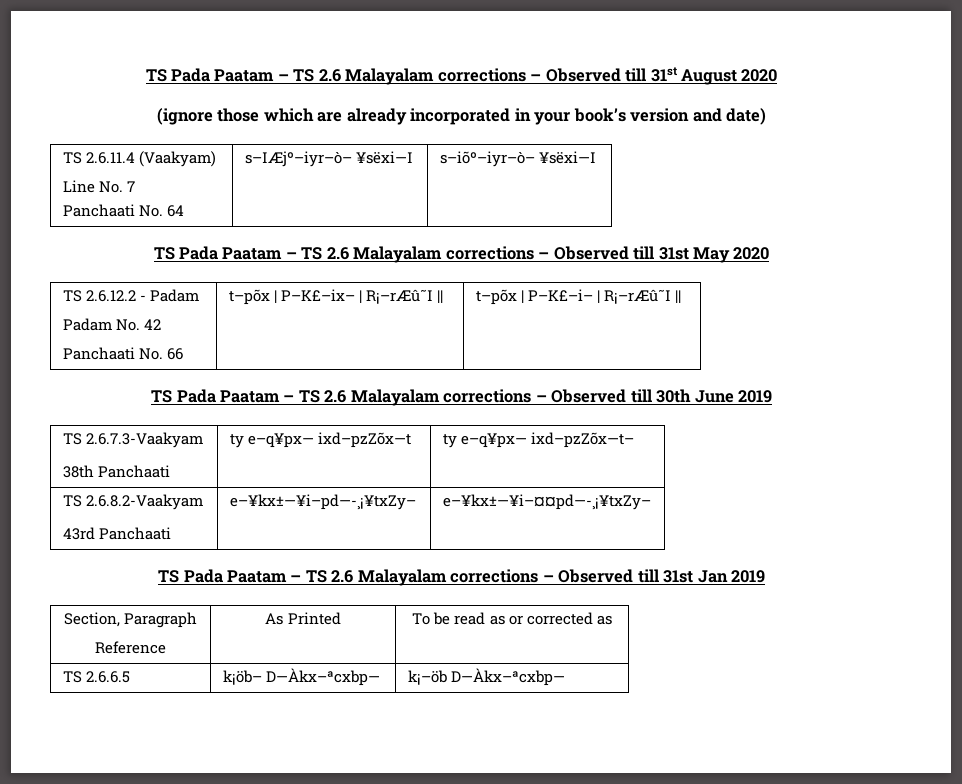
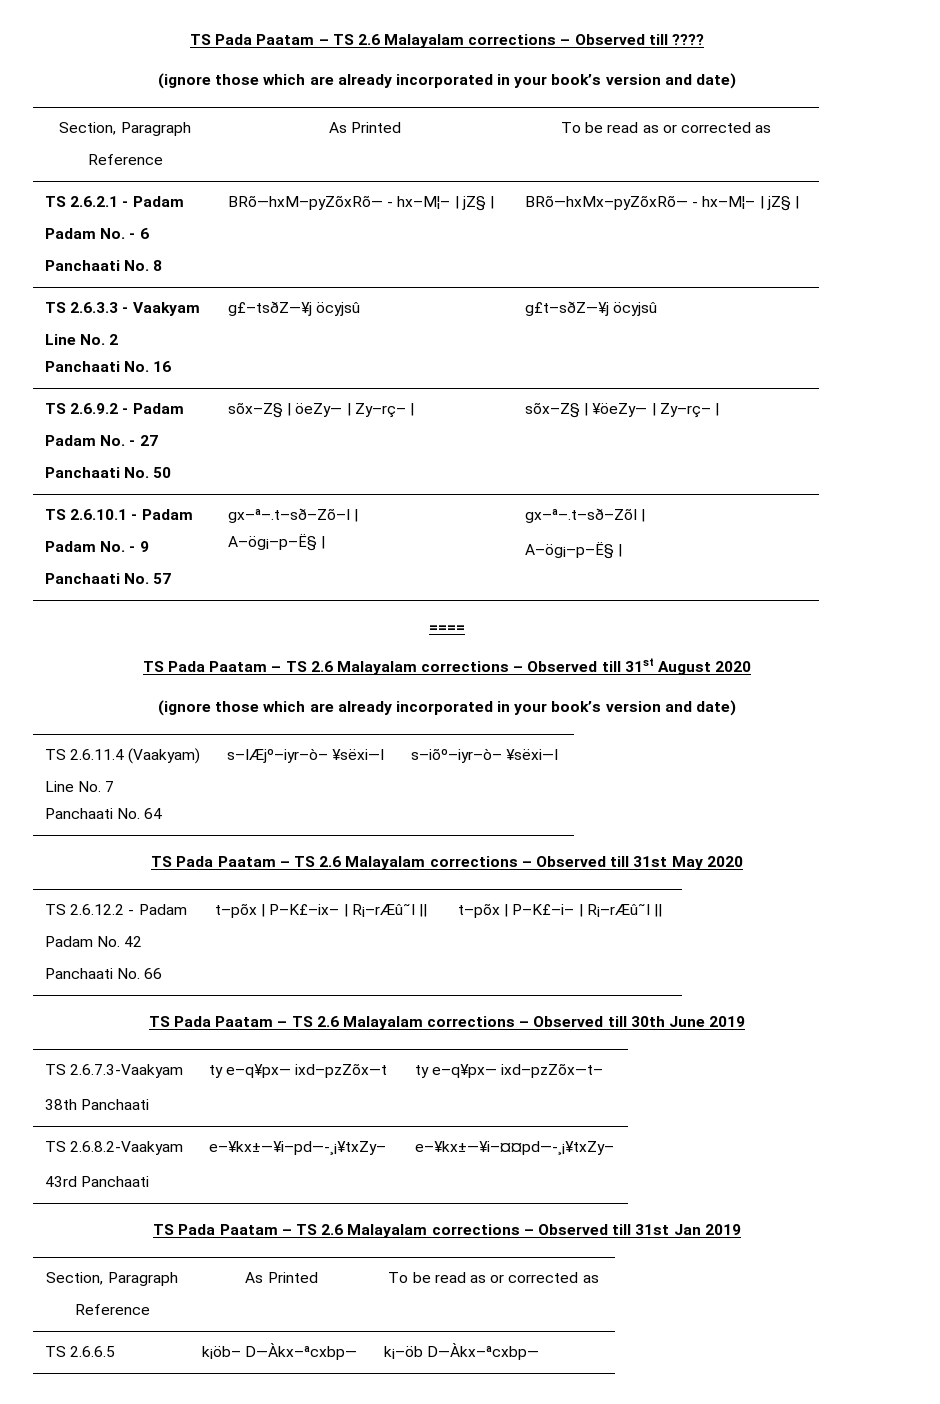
(647, 75) none -> [672,34,705,45] [157,73,737,89] [59,122,191,136] [87,154,163,165] [328,122,402,133] [560,122,772,133] [45,196,184,207] [45,228,149,239] [45,260,163,271] [228,195,494,211] [525,195,799,211] [45,302,200,316] [45,334,119,345] [45,361,172,372] [228,301,361,316] [525,301,658,316] [45,403,184,414] [45,435,158,446] [45,467,172,478] [228,402,414,418] [525,402,719,418] [45,509,193,520] [45,541,149,552] [45,573,172,584] [228,508,359,523] [228,533,326,551] [525,508,646,523] [525,541,623,559] [429,625,465,632] [142,661,621,675] ???? // (ignore those which are already incorporated in your book’s version and date) // Section, Paragraph // Reference | As Printed | To be read as or corrected as // TS 2.6.2.1 - Padam // Padam No. - 6 // Panchaati No. 8 | BRõ—hxM–pyZõxRõ— - hx–M¦– | jZ§ | | BRõ—hxMx–pyZõxRõ— - hx–M¦– | jZ§ | // TS 2.6.3.3 - Vaakyam // Line No. 2 // Panchaati No. 16 | g£–tsðZ—¥j öcyjsû | g£t–sðZ—¥j öcyjsû // TS 2.6.9.2 - Padam // Padam No. - 27 // Panchaati No. 50 | sõx–Z§ | öeZy— | Zy–rç– | | sõx–Z§ | ¥öeZy— | Zy–rç– | // TS 2.6.10.1 - Padam // Padam No. - 9 // Panchaati No. 57 | gx–ª–.t–sð–Zõ–I | // A–ög¡–p–Ë§ | | gx–ª–.t–sð–ZõI | // A–ög¡–p–Ë§ | // ==== // TS Pada Paatam – TS 2.6 Malayalam corrections – Observed till

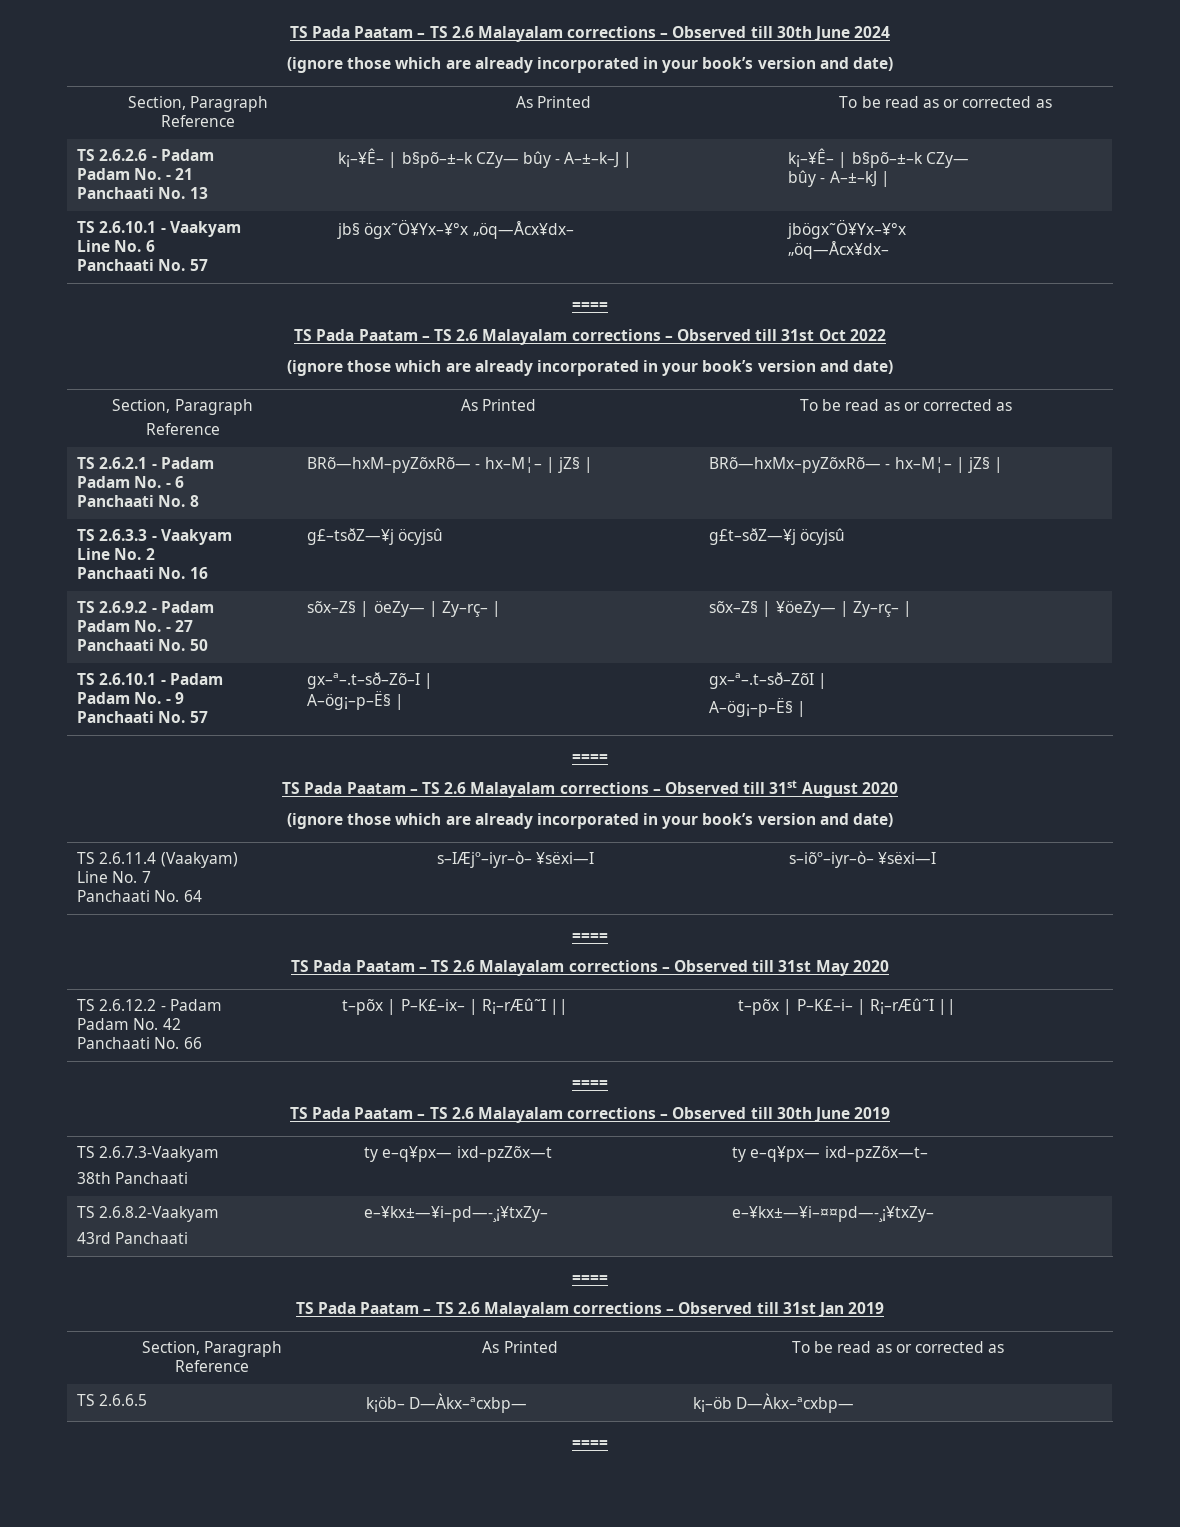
[672,34,705,45] ???? -> [776,26,891,41] [286,57,894,73] [127,96,269,112] [161,115,235,127] [515,96,592,108] [839,96,1052,108] [77,149,214,161] [77,168,193,180] [77,187,208,199] [338,148,633,168] [788,148,969,168] [788,170,890,187] [77,221,241,237] [77,240,155,252] [77,259,208,271] [337,220,574,239] [787,220,907,239] [788,241,890,259] [572,302,608,310] [294,329,886,345] 30th June 2024 // (ignore those which are already incorporated in your book’s version and date) // Section, Paragraph // Reference | As Printed | To be read as or corrected as // TS 2.6.2.6 - Padam // Padam No. - 21 // Panchaati No. 13 | k¡–¥Ê– | b§põ–±–k CZy— bûy - A–±–k–J | | k¡–¥Ê– | b§põ–±–k CZy— // bûy - A–±–kJ | // TS 2.6.10.1 - Vaakyam // Line No. 6 // Panchaati No. 57 | jb§ ögx˜Ö¥Yx–¥°x „öq—Åcx¥dx– | jbögx˜Ö¥Yx–¥°x // „öq—Åcx¥dx– // ==== // TS Pada Paatam – TS 2.6 Malayalam corrections – Observed till 31st Oct 2022
(559, 754) none -> [572,933,608,941] // ====
(662, 910) none -> [572,1080,608,1088] // ====
(615, 1148) none -> [572,1275,608,1283] // ====
(540, 1351) none -> [572,1440,608,1448] // ====

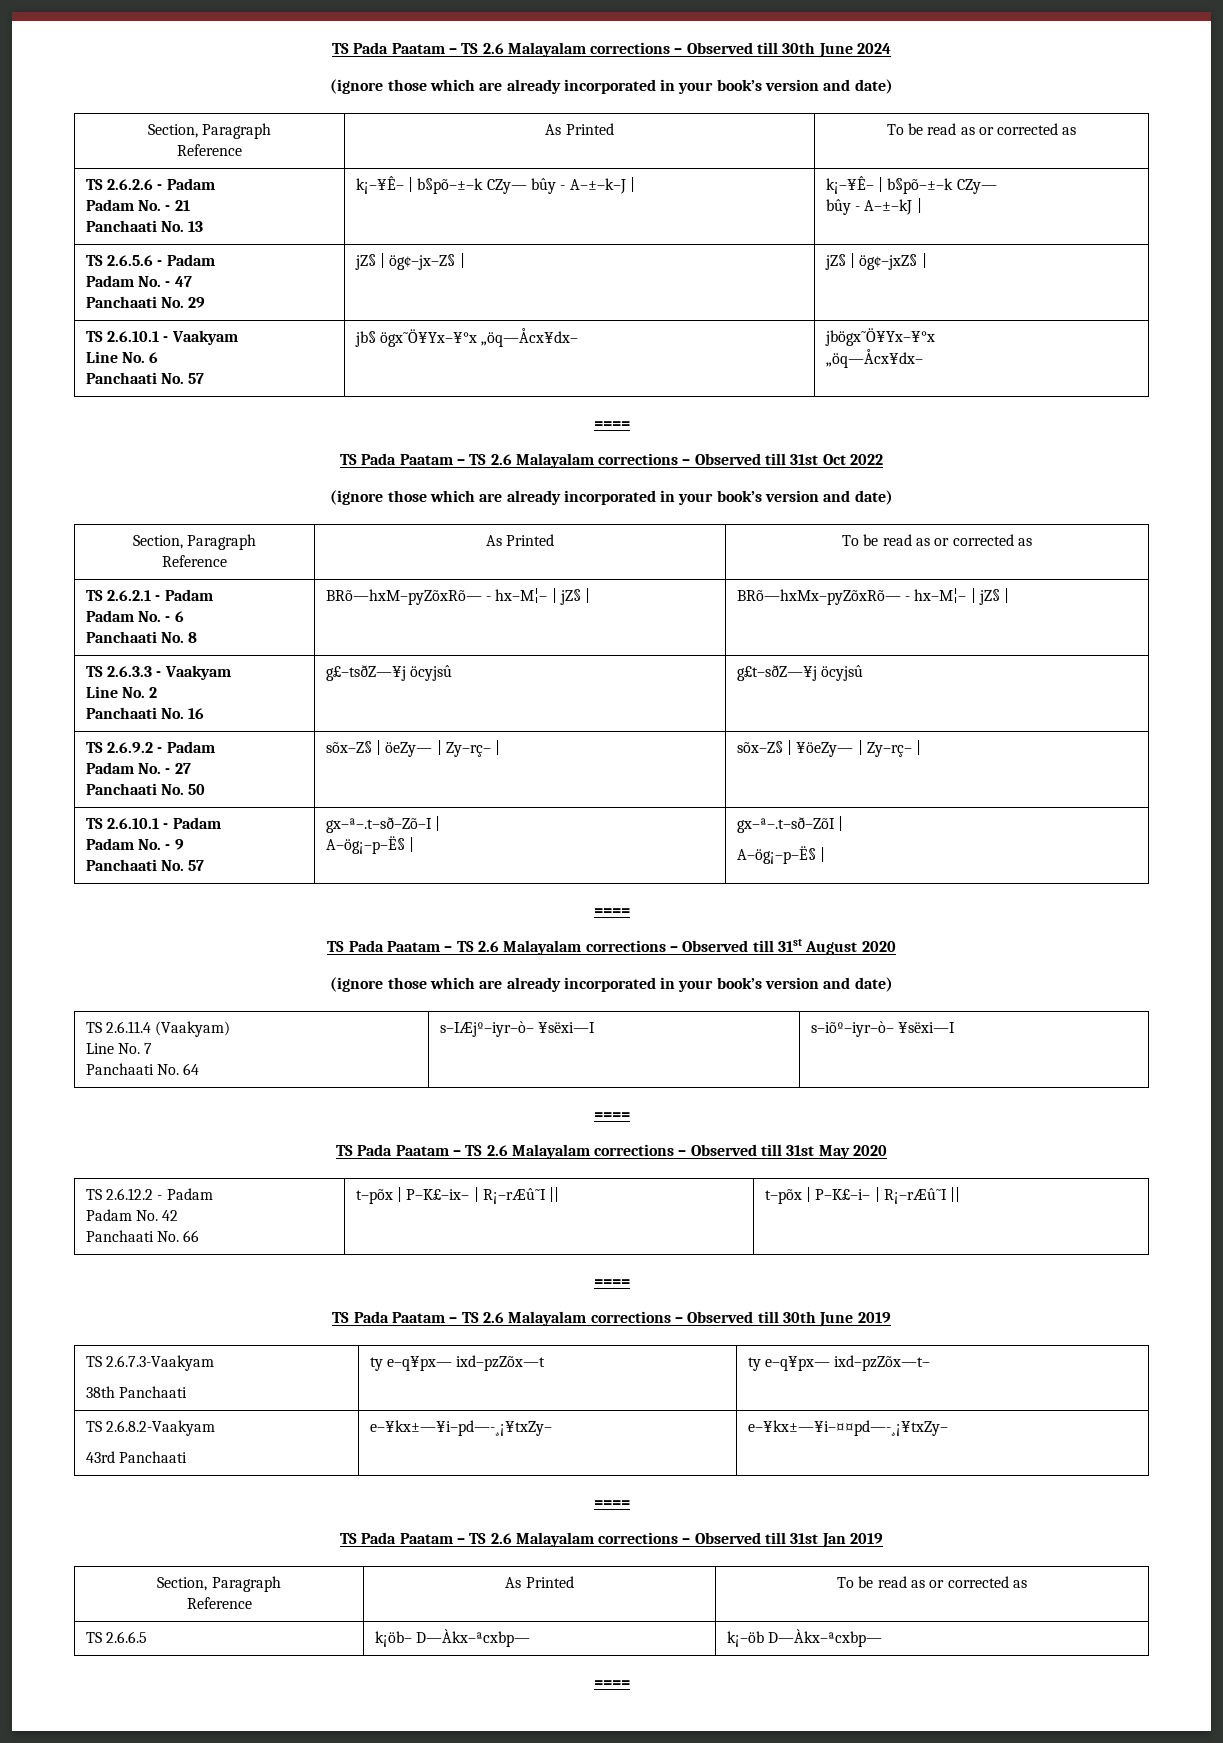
(890, 179) none -> [85,254,215,266] [85,275,192,287] [85,296,206,308] [354,253,465,270] [824,253,927,270] // TS 2.6.5.6 - Padam // Padam No. - 47 // Panchaati No. 29 | jZ§ | ög¢–jx–Z§ | | jZ§ | ög¢–jxZ§ |

